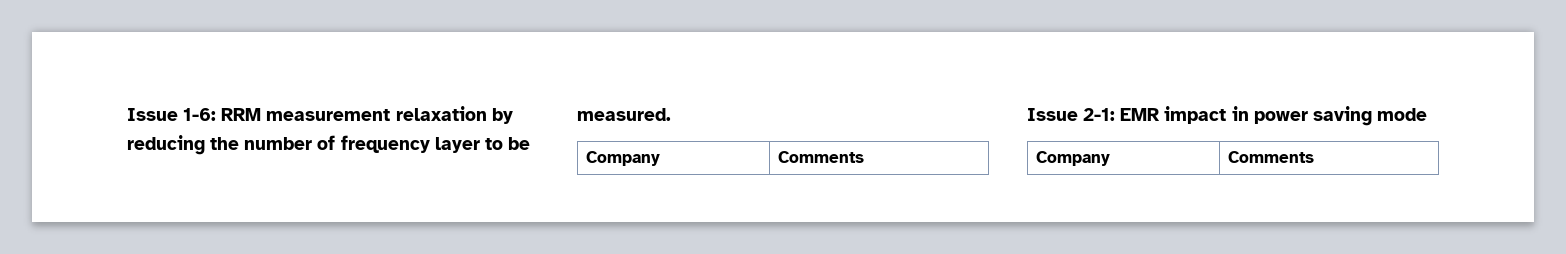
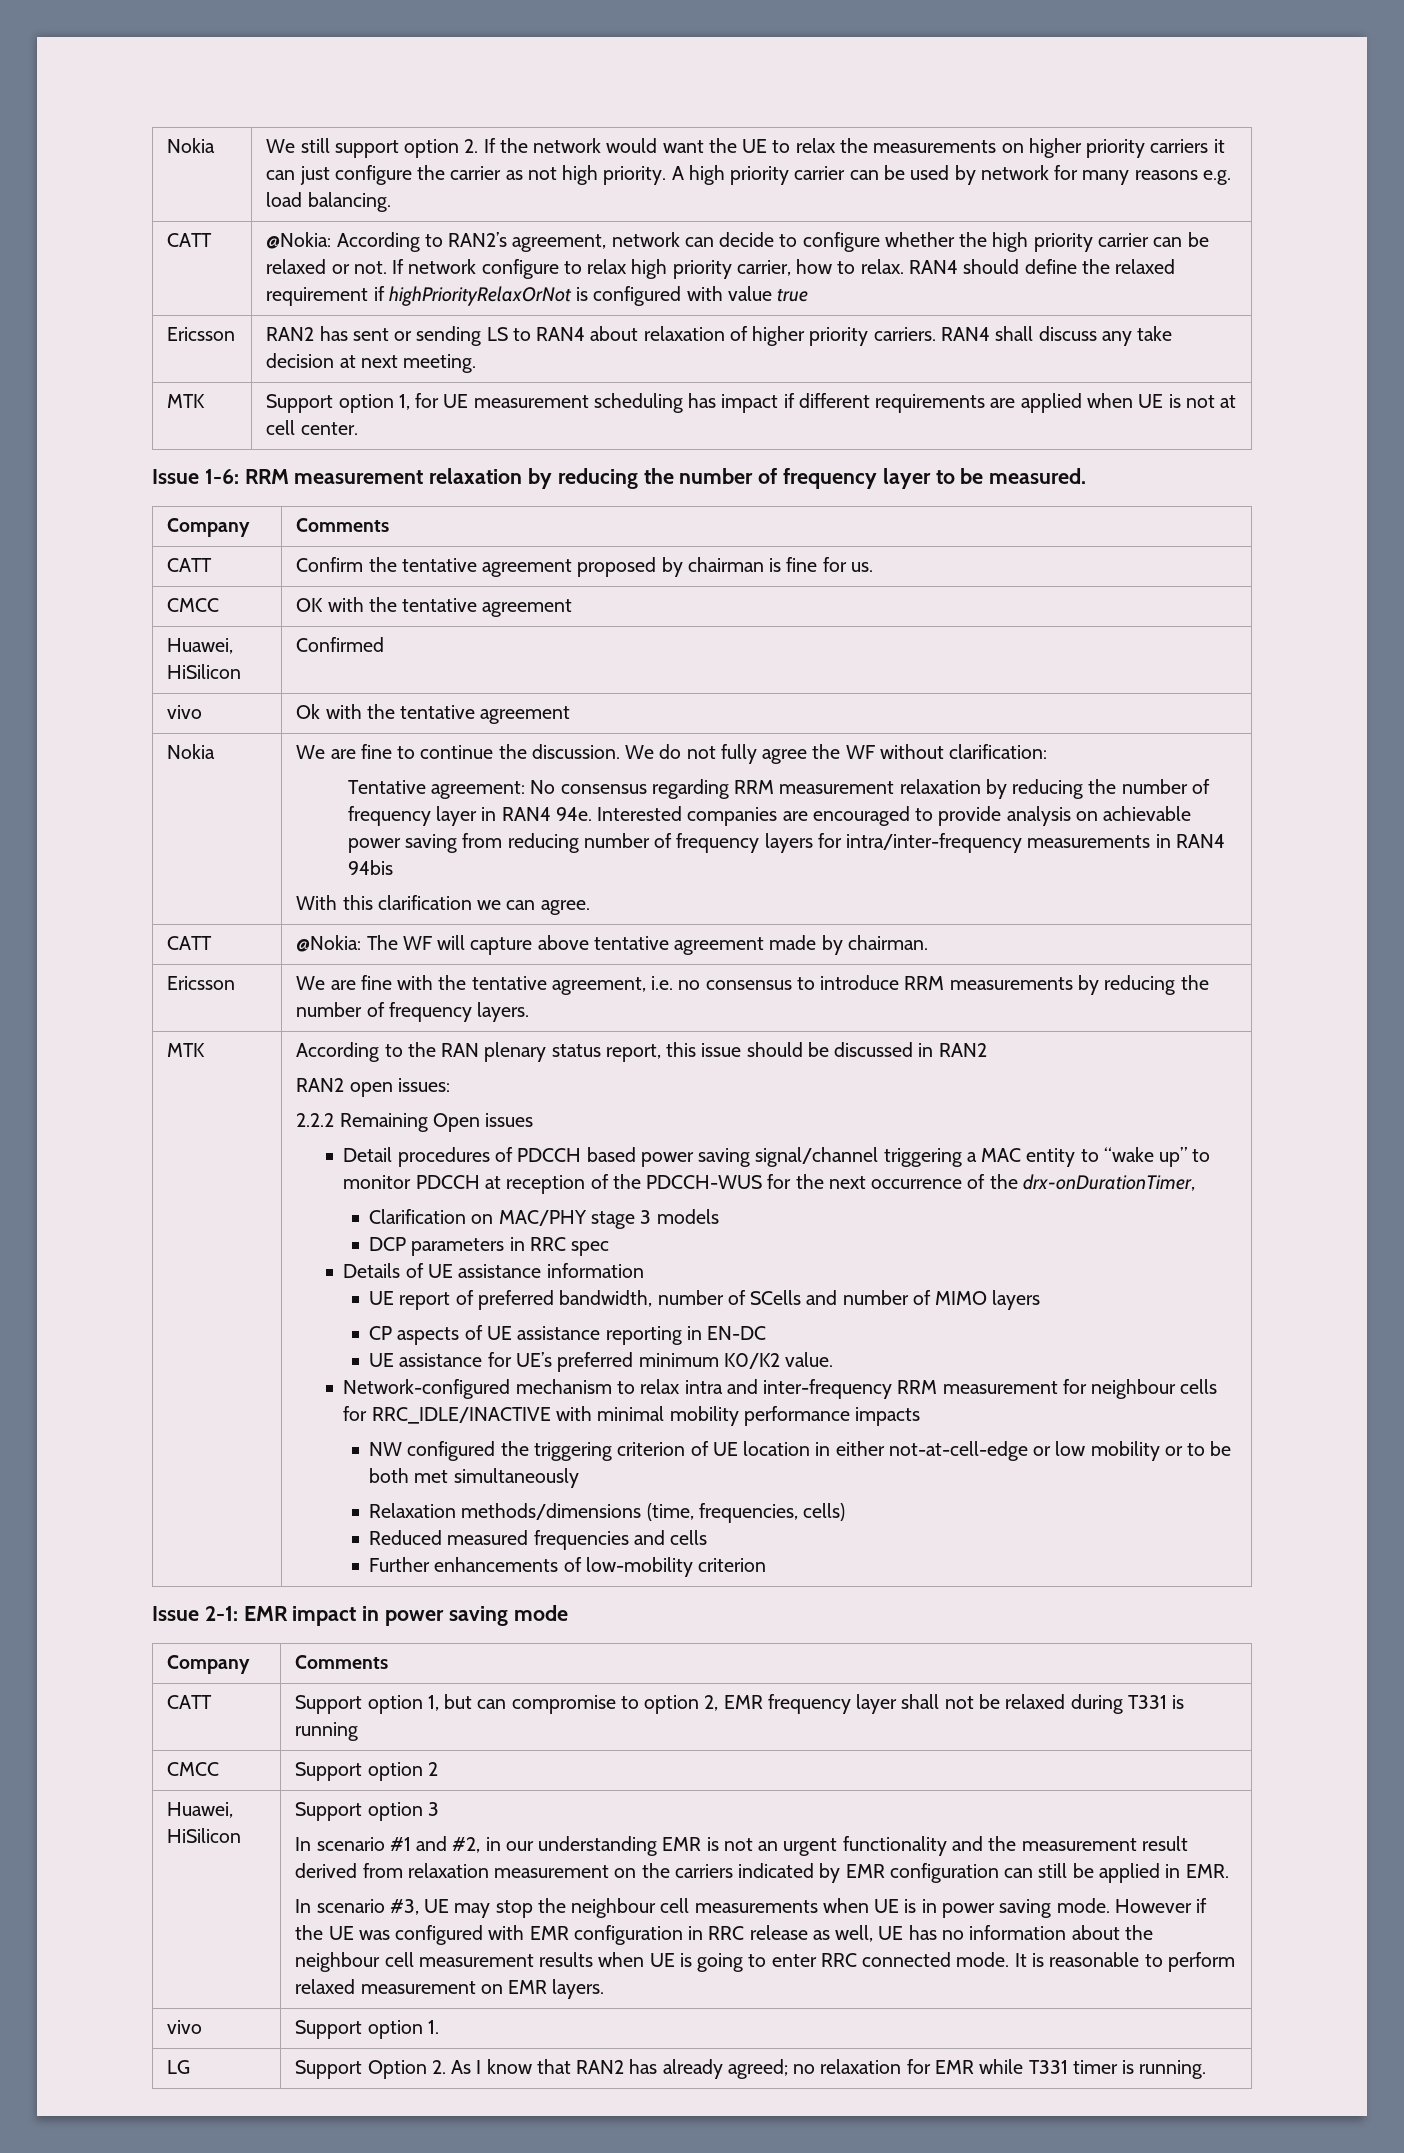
(127, 114) none -> [167,138,216,153] [266,138,1225,158] [266,165,1231,185] [266,192,391,212] [167,233,213,247] [266,232,1209,252] [266,259,1176,279] [266,286,809,306] [167,327,236,341] [266,326,1173,346] [266,353,477,373] [167,394,206,408] [266,393,1237,413] [266,420,358,435] Nokia | We still support option 2. If the network would want the UE to relax the measurements on higher priority carriers it can just configure the carrier as not high priority. A high priority carrier can be used by network for many reasons e.g. load balancing. // CATT | @Nokia: According to RAN2’s agreement, network can decide to configure whether the high priority carrier can be relaxed or not. If network configure to relax high priority carrier, how to relax. RAN4 should define the relaxed requirement if highPriorityRelaxOrNot is configured with value true // Ericsson | RAN2 has sent or sending LS to RAN4 about relaxation of higher priority carriers. RAN4 shall discuss any take decision at next meeting. // MTK | Support option 1, for UE measurement scheduling has impact if different requirements are applied when UE is not at cell center. //
(864, 157) none -> [167,558,213,572] [296,557,873,577] [167,598,220,612] [296,597,573,617] [167,638,234,654] [167,664,242,679] [296,637,385,652] [167,705,203,719] [296,704,571,724] [167,744,216,759] [296,744,1048,764] [347,779,1210,799] [347,806,1192,826] [347,833,1225,853] [347,860,393,875] [296,895,590,915] [167,936,213,950] [296,935,928,955] [167,976,236,990] [296,975,1209,995] [296,1002,530,1022] [167,1043,206,1057] [296,1042,987,1062] [296,1078,450,1097] [296,1113,534,1132] [343,1147,1211,1167] [343,1174,1195,1194] [369,1209,719,1229] [369,1237,610,1256] [343,1263,644,1278] [369,1290,1041,1310] [369,1325,767,1345] [369,1352,834,1372] [343,1379,1218,1399] [343,1406,921,1426] [369,1441,1232,1461] [369,1468,579,1488] [369,1503,846,1523] [369,1530,708,1550] [369,1557,767,1577] // CATT | Confirm the tentative agreement proposed by chairman is fine for us. // CMCC | OK with the tentative agreement // Huawei, HiSilicon | Confirmed // vivo | Ok with the tentative agreement // Nokia | We are fine to continue the discussion. We do not fully agree the WF without clarification: // Tentative agreement: No consensus regarding RRM measurement relaxation by reducing the number of frequency layer in RAN4 94e. Interested companies are encouraged to provide analysis on achievable power saving from reducing number of frequency layers for intra/inter-frequency measurements in RAN4 94bis // With this clarification we can agree. // CATT | @Nokia: The WF will capture above tentative agreement made by chairman. // Ericsson | We are fine with the tentative agreement, i.e. no consensus to introduce RRM measurements by reducing the number of frequency layers. // MTK | According to the RAN plenary status report, this issue should be discussed in RAN2 // RAN2 open issues: // 2.2.2 Remaining Open issues // Detail procedures of PDCCH based power saving signal/channel triggering a MAC entity to “wake up” to monitor PDCCH at reception of the PDCCH-WUS for the next occurrence of the drx-onDurationTimer, // Clarification on MAC/PHY stage 3 models // DCP parameters in RRC spec // Details of UE assistance information // UE report of preferred bandwidth, number of SCells and number of MIMO layers // CP aspects of UE assistance reporting in EN-DC // UE assistance for UE’s preferred minimum K0/K2 value. // Network-configured mechanism to relax intra and inter-frequency RRM measurement for neighbour cells for RRC_IDLE/INACTIVE with minimal mobility performance impacts // NW configured the triggering criterion of UE location in either not-at-cell-edge or low mobility or to be both met simultaneously // Relaxation methods/dimensions (time, frequencies, cells) // Reduced measured frequencies and cells // Further enhancements of low-mobility criterion
(1314, 157) none -> [167,1695,213,1709] [295,1694,1185,1714] [295,1722,359,1741] [167,1762,220,1776] [295,1762,438,1781] [167,1802,234,1818] [167,1828,242,1843] [295,1802,439,1821] [295,1836,1188,1856] [295,1863,1229,1883] [295,1898,1208,1918] [295,1925,1153,1945] [295,1952,1235,1972] [295,1979,605,1999] [167,2020,203,2034] [295,2020,439,2039] [167,2060,191,2074] [295,2059,1207,2079] // CATT | Support option 1, but can compromise to option 2, EMR frequency layer shall not be relaxed during T331 is running // CMCC | Support option 2 // Huawei, HiSilicon | Support option 3 // In scenario #1 and #2, in our understanding EMR is not an urgent functionality and the measurement result derived from relaxation measurement on the carriers indicated by EMR configuration can still be applied in EMR. // In scenario #3, UE may stop the neighbour cell measurements when UE is in power saving mode. However if the UE was configured with EMR configuration in RRC release as well, UE has no information about the neighbour cell measurement results when UE is going to enter RRC connected mode. It is reasonable to perform relaxed measurement on EMR layers. // vivo | Support option 1. // LG | Support Option 2. As I know that RAN2 has already agreed; no relaxation for EMR while T331 timer is running.

